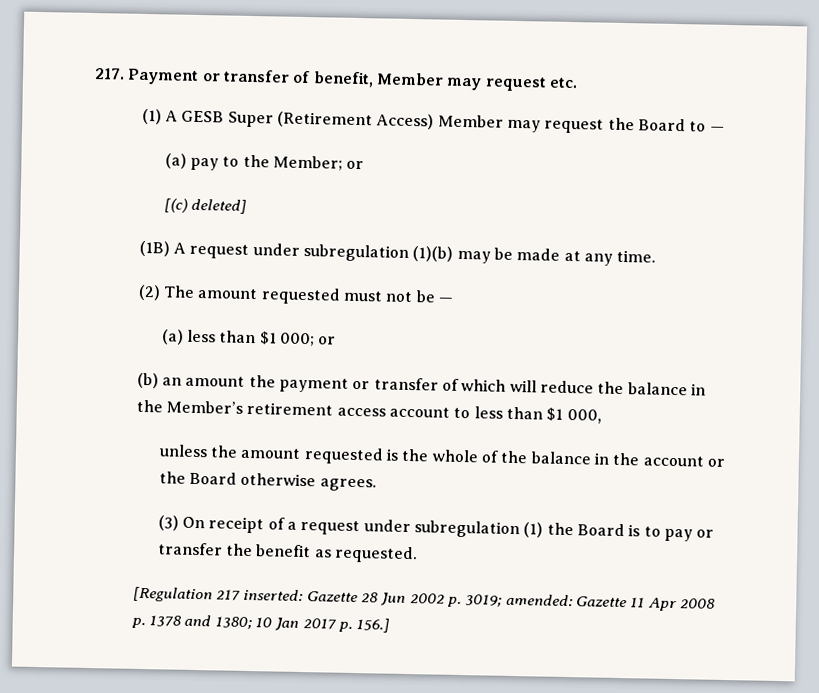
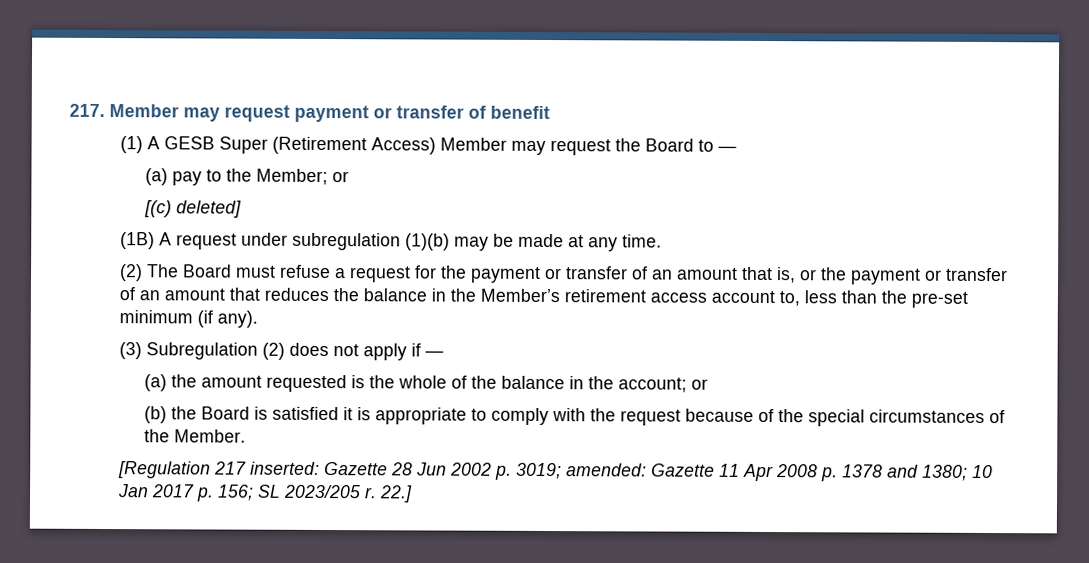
[127,68,578,92] Payment or transfer of benefit, Member may request etc. -> [109,104,550,123] Member may request payment or transfer of benefit
[197,287,454,305] [160,329,337,347] [136,372,595,394] amount requested must not be — // (a) less than $1 000; or // (b) an amount the payment or transfer of which will reduce -> [182,264,1008,285] [118,287,329,302] Board must refuse a request for the payment or transfer of an amount that is, or the payment or transfer of an amount that reduces
[453,406,602,424] [158,444,208,458] to less than $1 000, // unless -> [778,290,968,308] [118,310,258,328] [118,342,444,361] [143,374,167,392] to, less than the pre-set minimum (if any). // (3) Subregulation (2) does not apply if — // (a)
[642,455,725,467] [158,471,377,492] [157,515,715,542] [157,542,419,564] account or the Board otherwise agrees. // (3) On receipt of a request under subregulation (1) the Board is to pay or transfer the benefit as requested. -> [617,377,708,393] [143,406,1005,427] [143,429,246,443] account; or // (b) the Board is satisfied it is appropriate to comply with the request because of the special circumstances of the Member.
[356,618,391,633] 156.] -> [217,484,413,503] 156; SL 2023/205 r. 22.]

